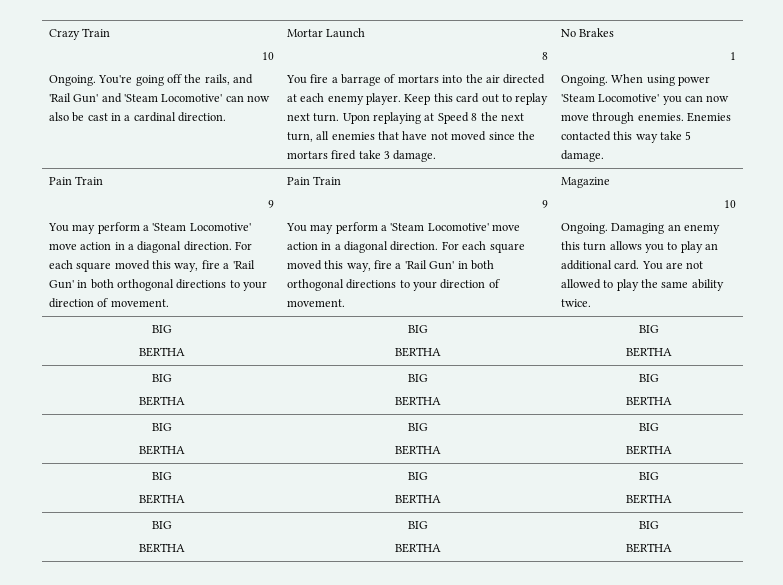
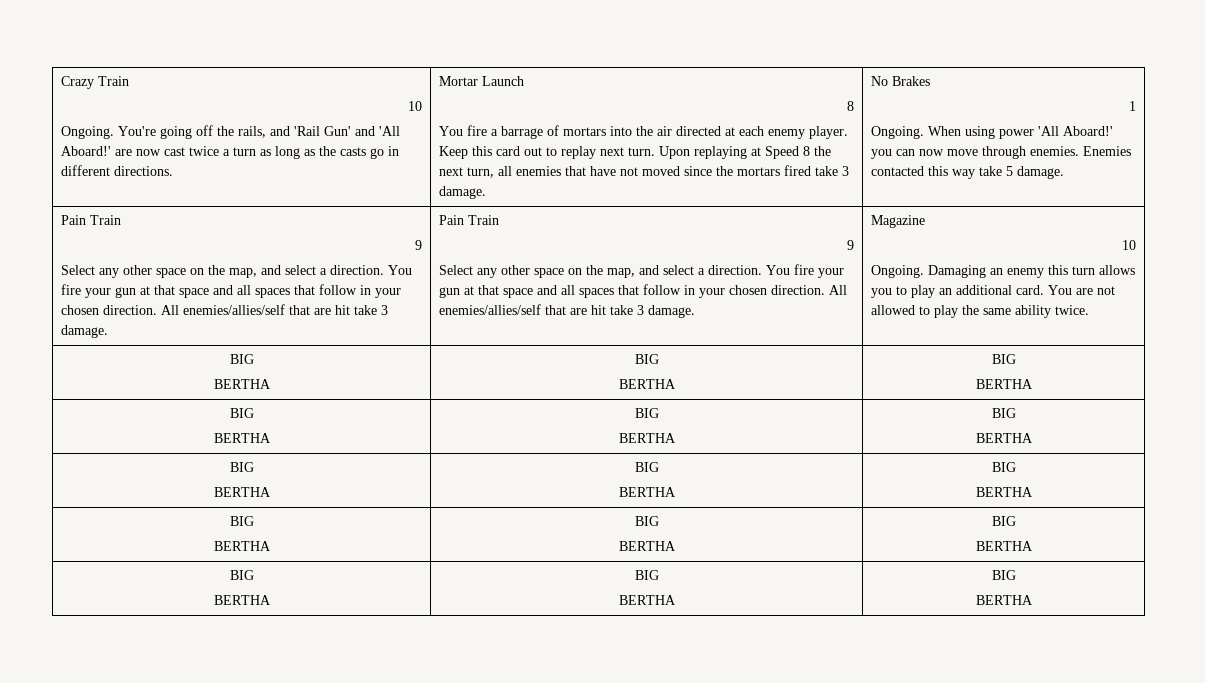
[124,94,271,102] [48,112,227,122] 'Steam Locomotive' can now also be cast in a cardinal direction. -> [379,126,401,136] [61,146,400,159] [61,165,174,176] 'All Aboard!' are now cast twice a turn as long as the casts go in different directions.
[560,94,660,102] 'Steam Locomotive' -> [1038,126,1114,136] 'All Aboard!'
[47,222,251,234] [48,241,253,253] [48,260,255,272] [48,279,268,291] [48,298,169,308] [286,176,342,185] [542,200,549,208] [285,222,521,234] [286,241,525,253] [286,260,494,272] [286,279,500,291] [286,299,345,307] You may perform a 'Steam Locomotive' move action in a diagonal direction. For each square moved this way, fire a 'Rail Gun' in both orthogonal directions to your direction of movement. | Pain Train // 9 // You may perform a 'Steam Locomotive' move action in a diagonal direction. For each square moved this way, fire a 'Rail Gun' in both orthogonal directions to your direction of movement. -> [61,265,413,278] [61,284,402,298] [61,304,389,315] [61,325,109,338] [439,215,500,225] [846,240,854,250] [439,264,845,278] [439,284,848,298] [439,304,696,318] Select any other space on the map, and select a direction. You fire your gun at that space and all spaces that follow in your chosen direction. All enemies/allies/self that are hit take 3 damage. | Pain Train // 9 // Select any other space on the map, and select a direction. You fire your gun at that space and all spaces that follow in your chosen direction. All enemies/allies/self that are hit take 3 damage.

